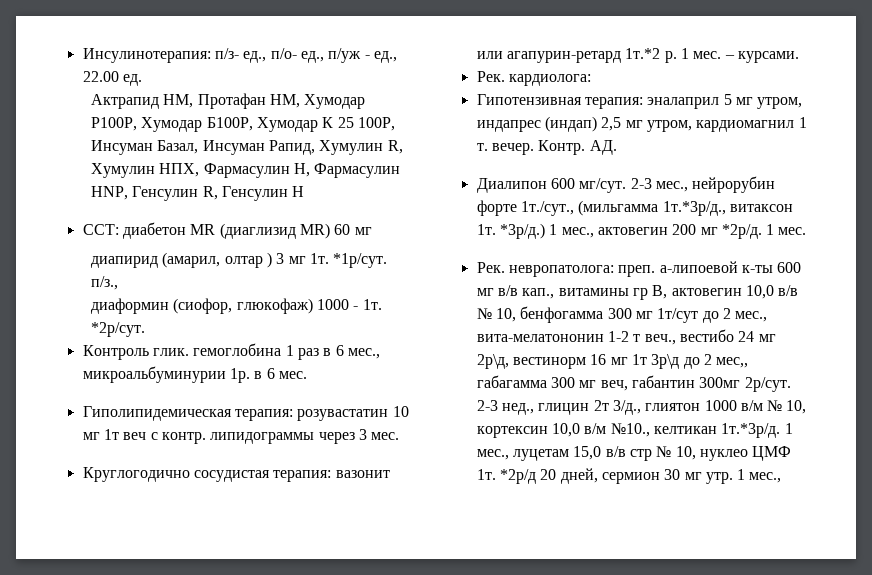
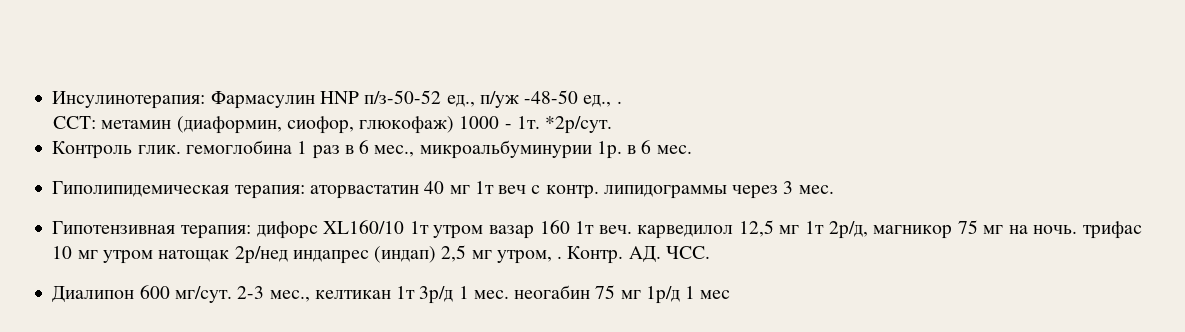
[214,48,397,63] [82,71,142,86] [91,93,366,109] [91,117,395,132] [91,140,403,155] [91,163,401,178] [91,186,305,201] [82,222,372,239] [91,252,388,268] [91,276,119,290] [91,298,233,314] п/з- ед., п/о- ед., п/уж - ед., 22.00 ед. // Актрапид НМ, Протафан НМ, Хумодар Р100Р, Хумодар Б100Р, Хумодар К 25 100Р, Инсуман Базал, Инсуман Рапид, Хумулин R, Хумулин НПХ, Фармасулин Н, Фармасулин НNР, Генсулин R, Генсулин Н // ССТ: диабетон МR (диаглизид МR) 60 мг // диапирид (амарил, олтар ) 3 мг 1т. *1р/сут. п/з., // диаформин (сиофор, -> [210,90,622,109] [53,116,354,134] Фармасулин НNP п/з-50-52 ед., п/уж -48-50 ед., . // ССТ: метамин (диаформин, сиофор,
[297,406,409,421] розувастатин 10 -> [309,181,445,199] аторвастатин 40
[82,467,390,482] [476,48,799,63] [476,71,591,86] [476,94,803,109] Круглогодично сосудистая терапия: вазонит или агапурин-ретард 1т.*2 р. 1 мес. – курсами. // Рек. кардиолога: // Гипотензивная терапия: эналаприл 5 мг утром, -> [52,220,1142,239] [52,246,288,264] Гипотензивная терапия: дифорс XL160/10 1т утром вазар 160 1т веч. карведилол 12,5 мг 1т 2р/д, магникор 75 мг на ночь. трифас 10 мг утром натощак 2р/нед
[696,117,807,132] [476,143,534,155] кардиомагнил 1 т. вечер. -> [557,256,563,259] .
(617, 147) none -> [665,246,710,259] ЧСС.
[692,176,776,193] [476,200,793,216] [476,223,807,239] [476,261,802,277] [476,285,799,300] [476,306,768,323] [476,329,776,345] [476,354,749,369] [476,375,791,392] [476,400,807,415] [476,423,793,438] [476,446,792,461] [476,468,782,484] нейрорубин форте 1т./сут., (мильгамма 1т.*3р/д., витаксон 1т. *3р/д.) 1 мес., актовегин 200 мг *2р/д. 1 мес. // Рек. невропатолога: преп. а-липоевой к-ты 600 мг в/в кап., витамины гр В, актовегин 10,0 в/в № 10, бенфогамма 300 мг 1т/сут до 2 мес., вита-мелатононин 1-2 т веч., вестибо 24 мг 2р\д, вестинорм 16 мг 1т 3р\д до 2 мес,, габагамма 300 мг веч, габантин 300мг 2р/сут. 2-3 нед., глицин 2т 3/д., глиятон 1000 в/м № 10, кортексин 10,0 в/м №10., келтикан 1т.*3р/д. 1 мес., луцетам 15,0 в/в стр № 10, нуклео ЦМФ 1т. *2р/д 20 дней, сермион 30 мг утр. 1 мес., -> [314,285,731,304] келтикан 1т 3р/д 1 мес. неогабин 75 мг 1р/д 1 мес

